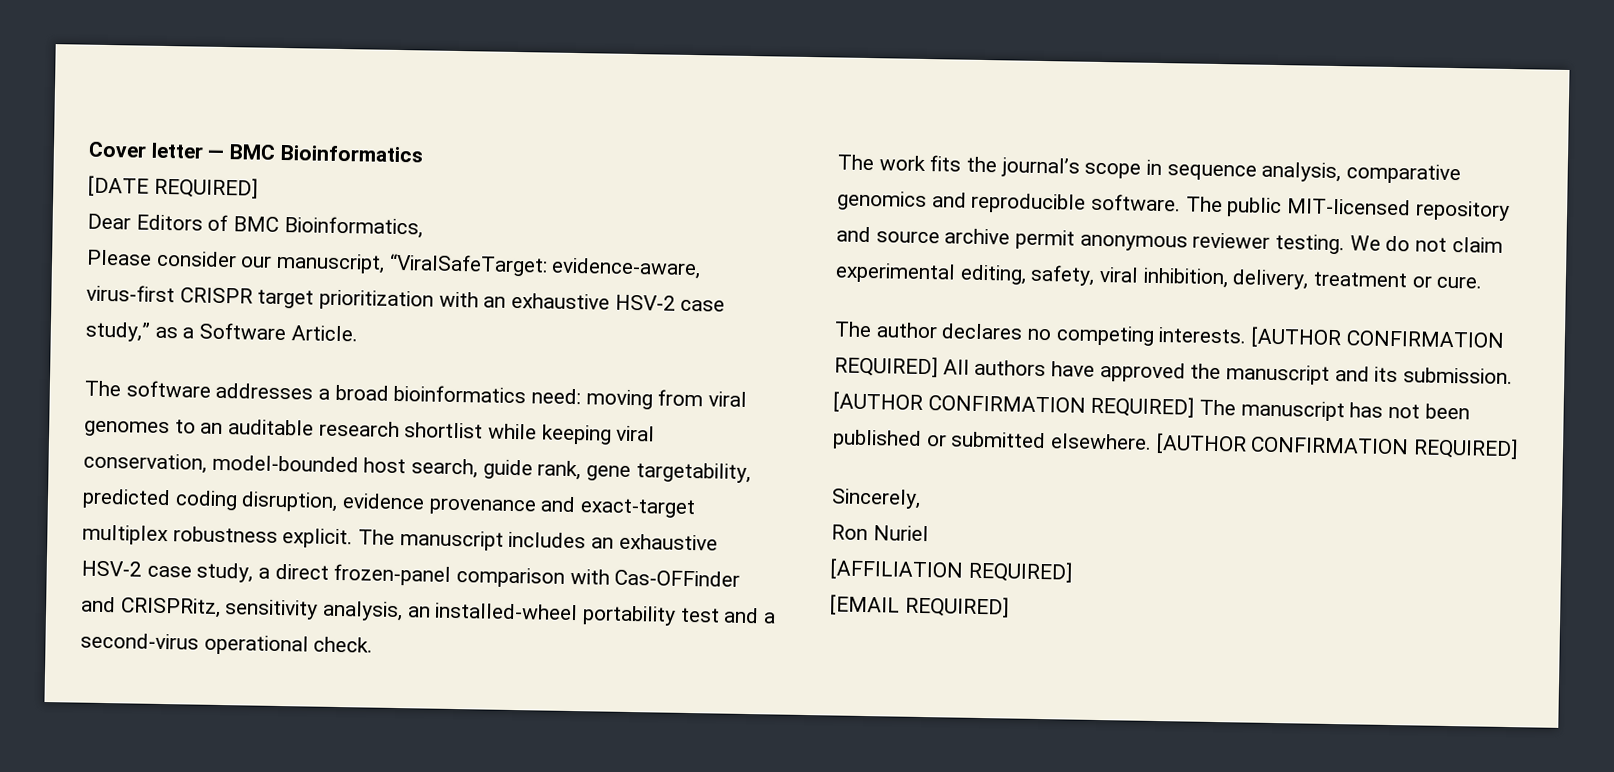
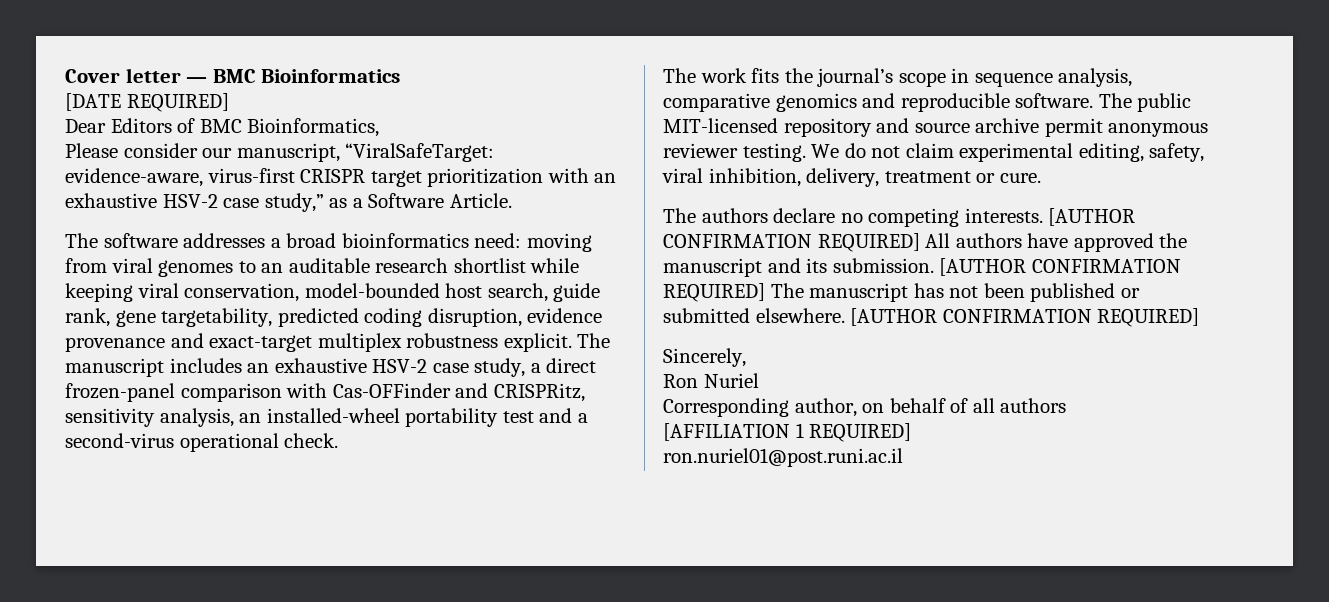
[875,322,1024,340] author declares -> [701,208,836,223] authors declare
(929, 533) none -> [663,398,1067,417] // Corresponding author, on behalf of all authors
[967,560,1073,583] [830,594,1009,618] REQUIRED] // [EMAIL REQUIRED] -> [795,423,912,442] [663,448,903,467] 1 REQUIRED] // ron.nuriel01@post.runi.ac.il

